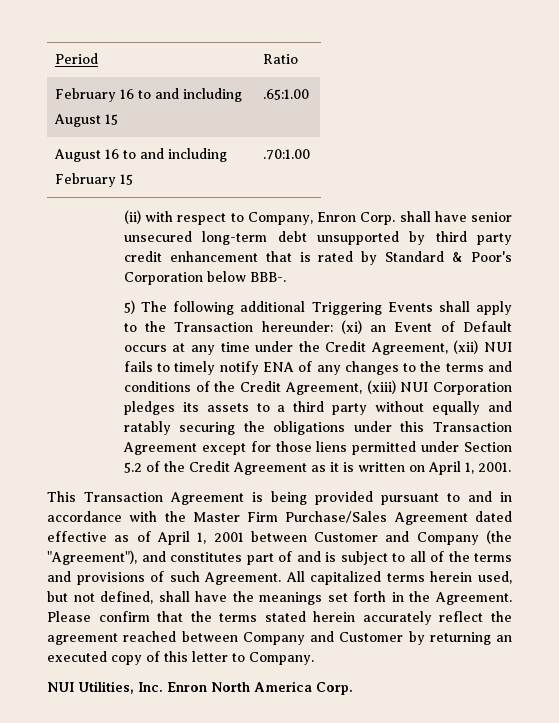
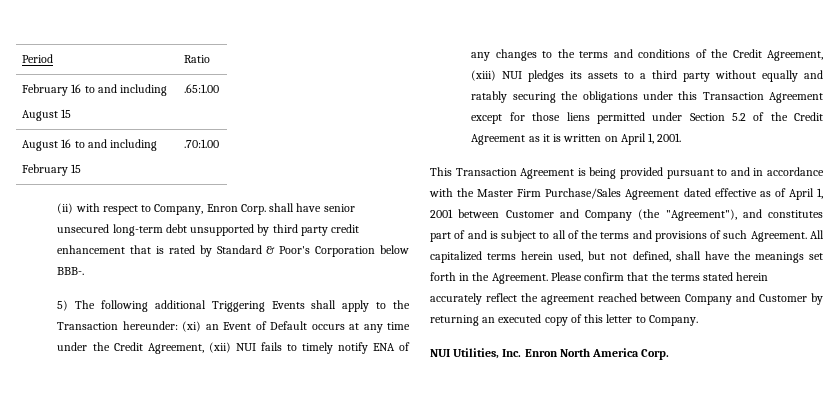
[433,382,512,395] Corporation -> (523, 75) none

